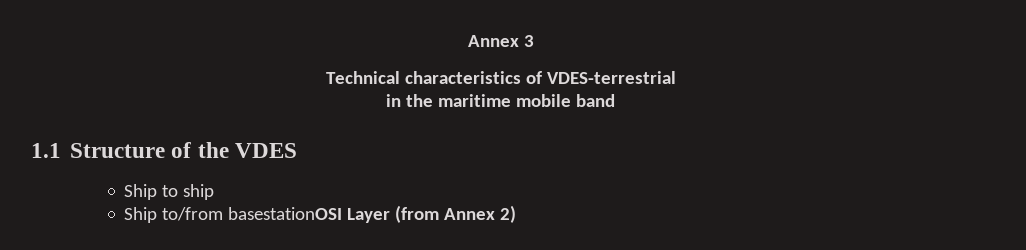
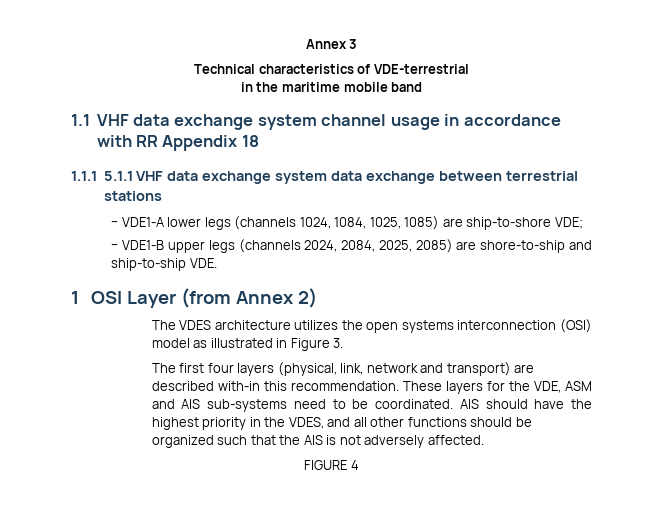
[546,71,676,84] VDES-terrestrial -> [373,64,469,74] VDE-terrestrial
[70,142,297,158] [124,184,215,200] [124,205,517,223] Structure of the VDES // Ship to ship // Ship to/from basestationOSI Layer (from Annex 2) -> [96,114,561,130] [96,135,259,151] [71,171,578,184] [103,191,162,201] [111,216,583,230] [111,239,593,253] [111,258,217,271] [71,288,318,308] [151,319,593,333] [151,338,344,351] [151,362,535,376] [151,381,593,394] [151,399,592,412] [151,417,532,430] [151,435,484,448] [304,460,359,470] VHF data exchange system channel usage in accordance with RR Appendix 18 // 1.1.1 5.1.1 VHF data exchange system data exchange between terrestrial stations // − VDE1-A lower legs (channels 1024, 1084, 1025, 1085) are ship-to-shore VDE; // − VDE1-B upper legs (channels 2024, 2084, 2025, 2085) are shore-to-ship and ship-to-ship VDE. // 1 OSI Layer (from Annex 2) // The VDES architecture utilizes the open systems interconnection (OSI) model as illustrated in Figure 3. // The first four layers (physical, link, network and transport) are described with-in this recommendation. These layers for the VDE, ASM and AIS sub-systems need to be coordinated. AIS should have the highest priority in the VDES, and all other functions should be organized such that the AIS is not adversely affected. // FIGURE 4

